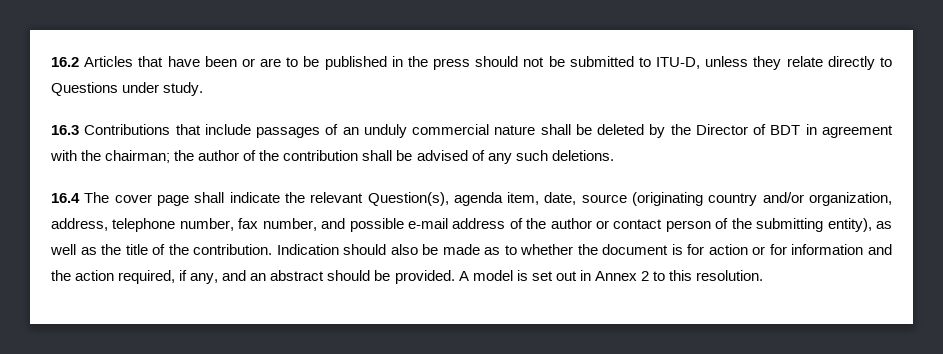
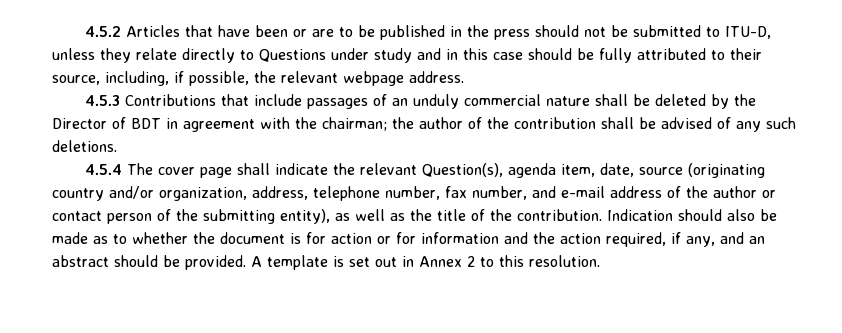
[51,57,79,67] 16.2 -> [85,26,122,37] 4.5.2
[163,82,204,96] [51,125,79,135] study. // 16.3 -> [374,48,762,63] [52,71,464,86] [85,95,121,106] study and in this case should be fully attributed to their source, including, if possible, the relevant webpage address. // 4.5.3
[51,193,80,203] 16.4 -> [85,164,123,175] 4.5.4
[349,218,404,232] possible -> (556, 192) none
[472,270,513,281] model -> [267,255,328,270] template

